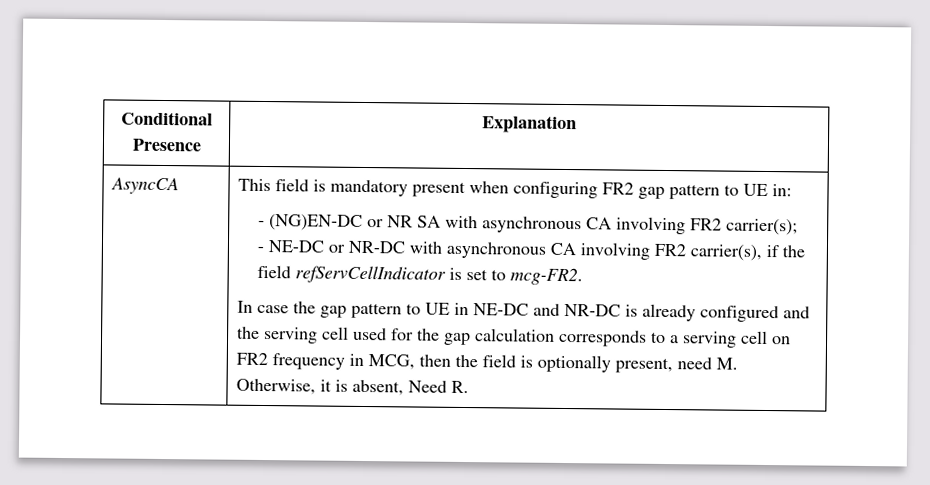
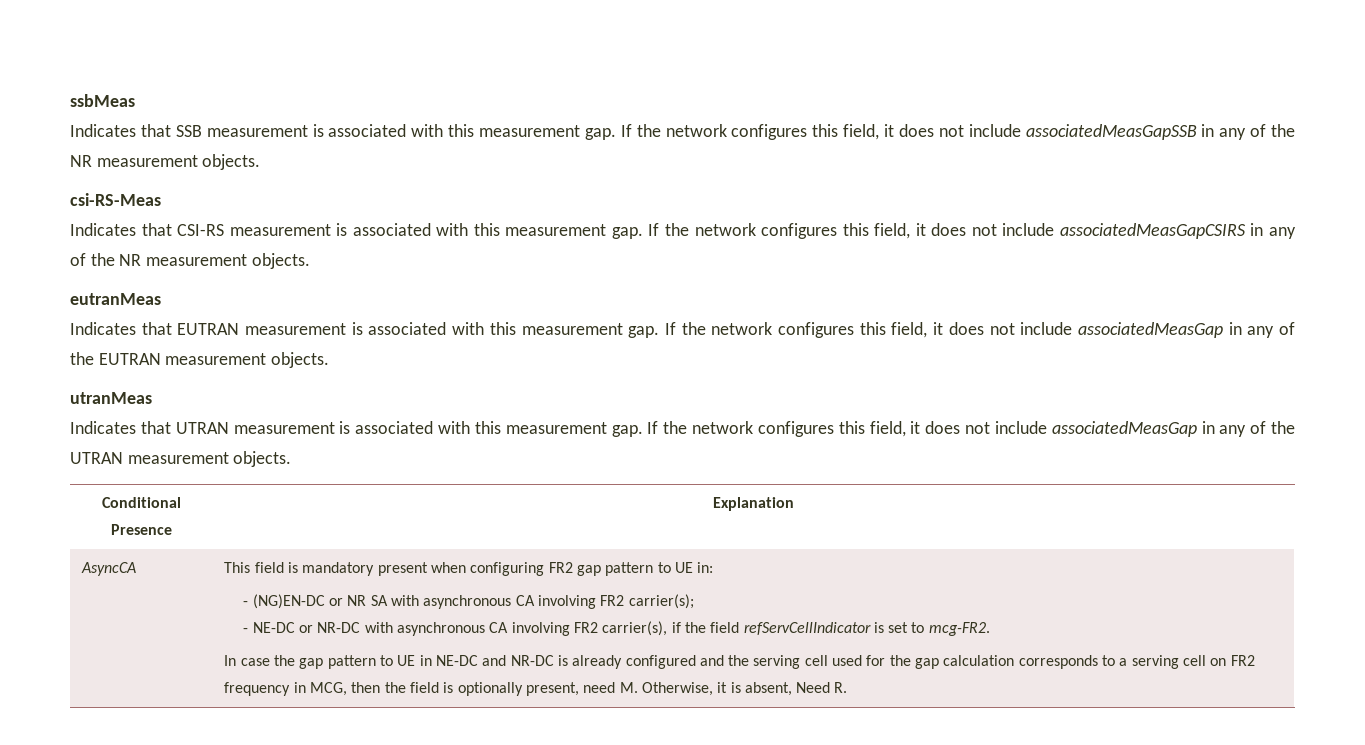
(121, 118) none -> [70,94,135,107] [70,124,1295,140] [70,154,261,170] [70,193,161,206] [70,223,1296,239] [70,253,310,269] [70,293,161,305] [70,322,1295,338] [70,352,330,368] [70,392,152,404] [70,421,1295,437] [70,451,292,467] ssbMeas // Indicates that SSB measurement is associated with this measurement gap. If the network configures this field, it does not include associatedMeasGapSSB in any of the NR measurement objects. // csi-RS-Meas // Indicates that CSI-RS measurement is associated with this measurement gap. If the network configures this field, it does not include associatedMeasGapCSIRS in any of the NR measurement objects. // eutranMeas // Indicates that EUTRAN measurement is associated with this measurement gap. If the network configures this field, it does not include associatedMeasGap in any of the EUTRAN measurement objects. // utranMeas // Indicates that UTRAN measurement is associated with this measurement gap. If the network configures this field, it does not include associatedMeasGap in any of the UTRAN measurement objects. //

